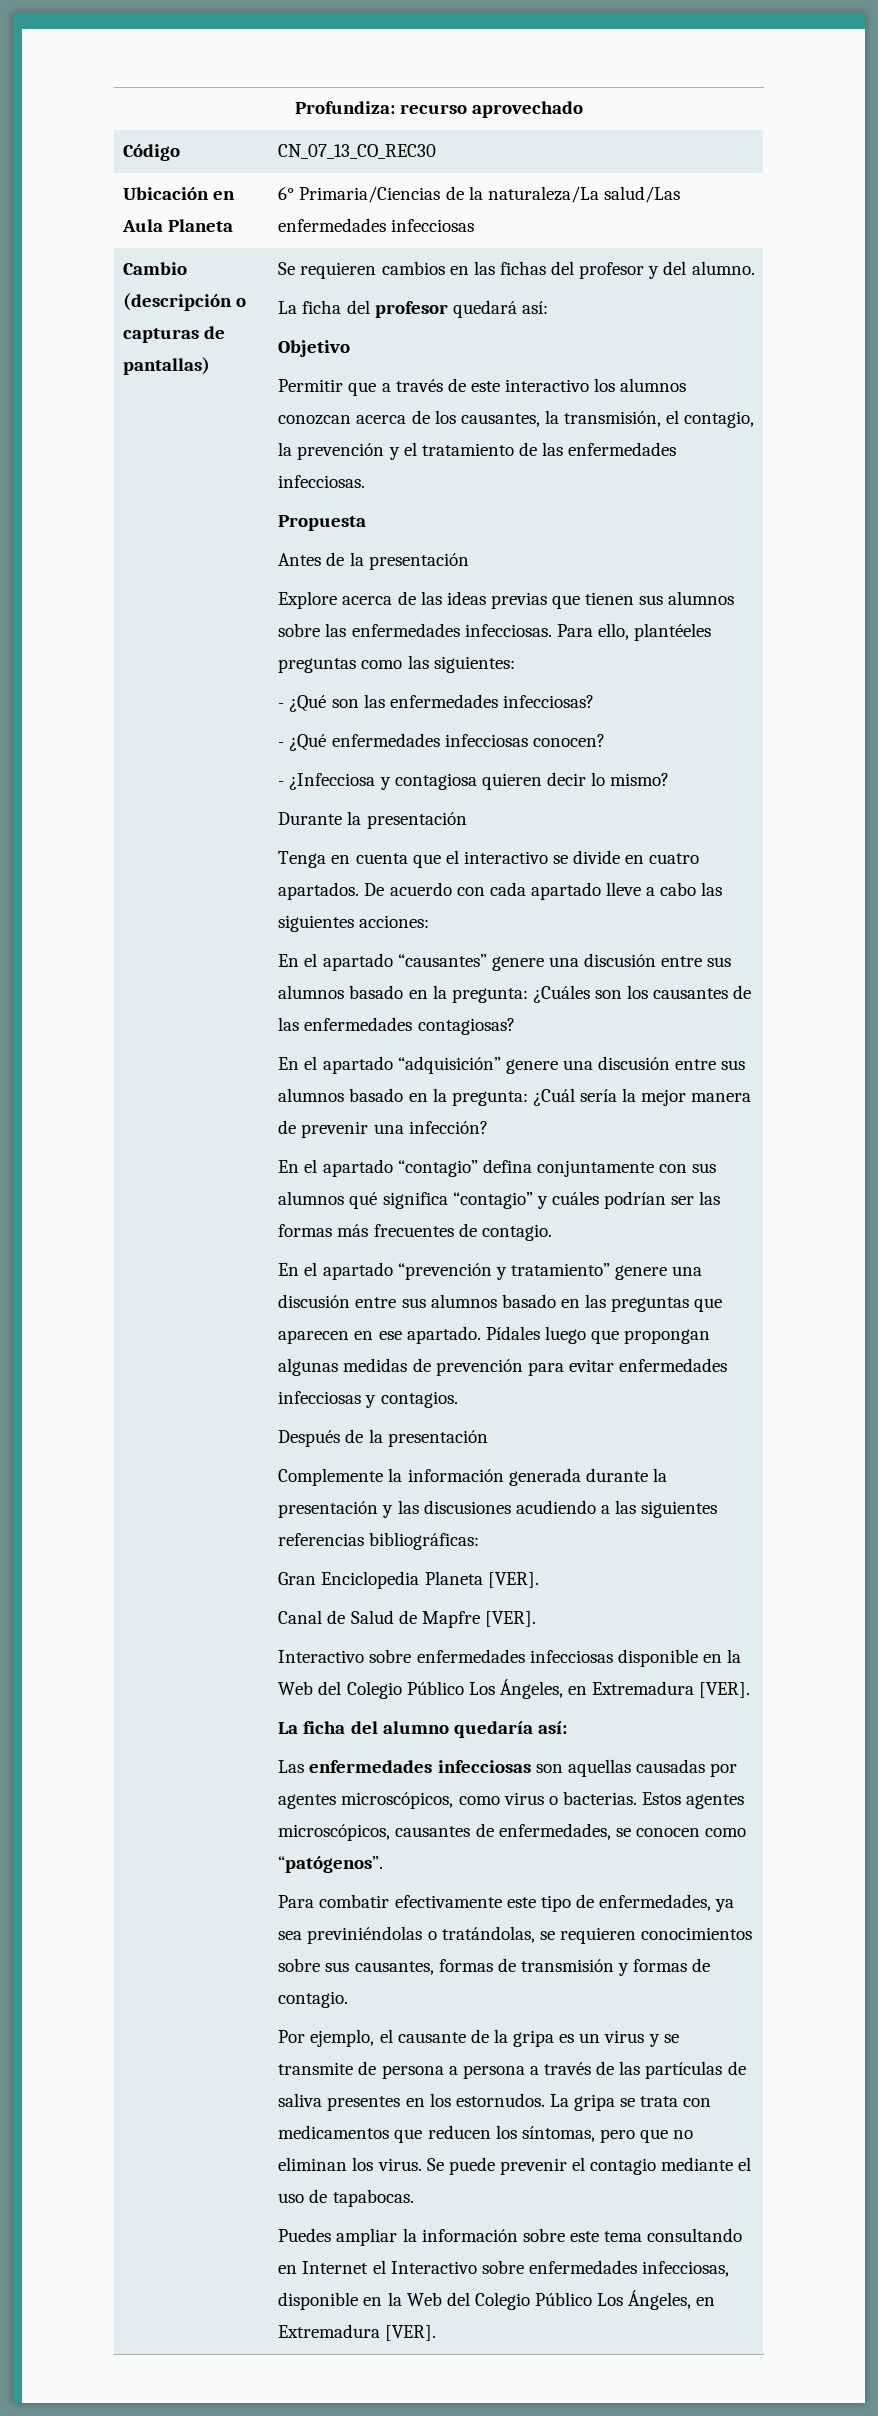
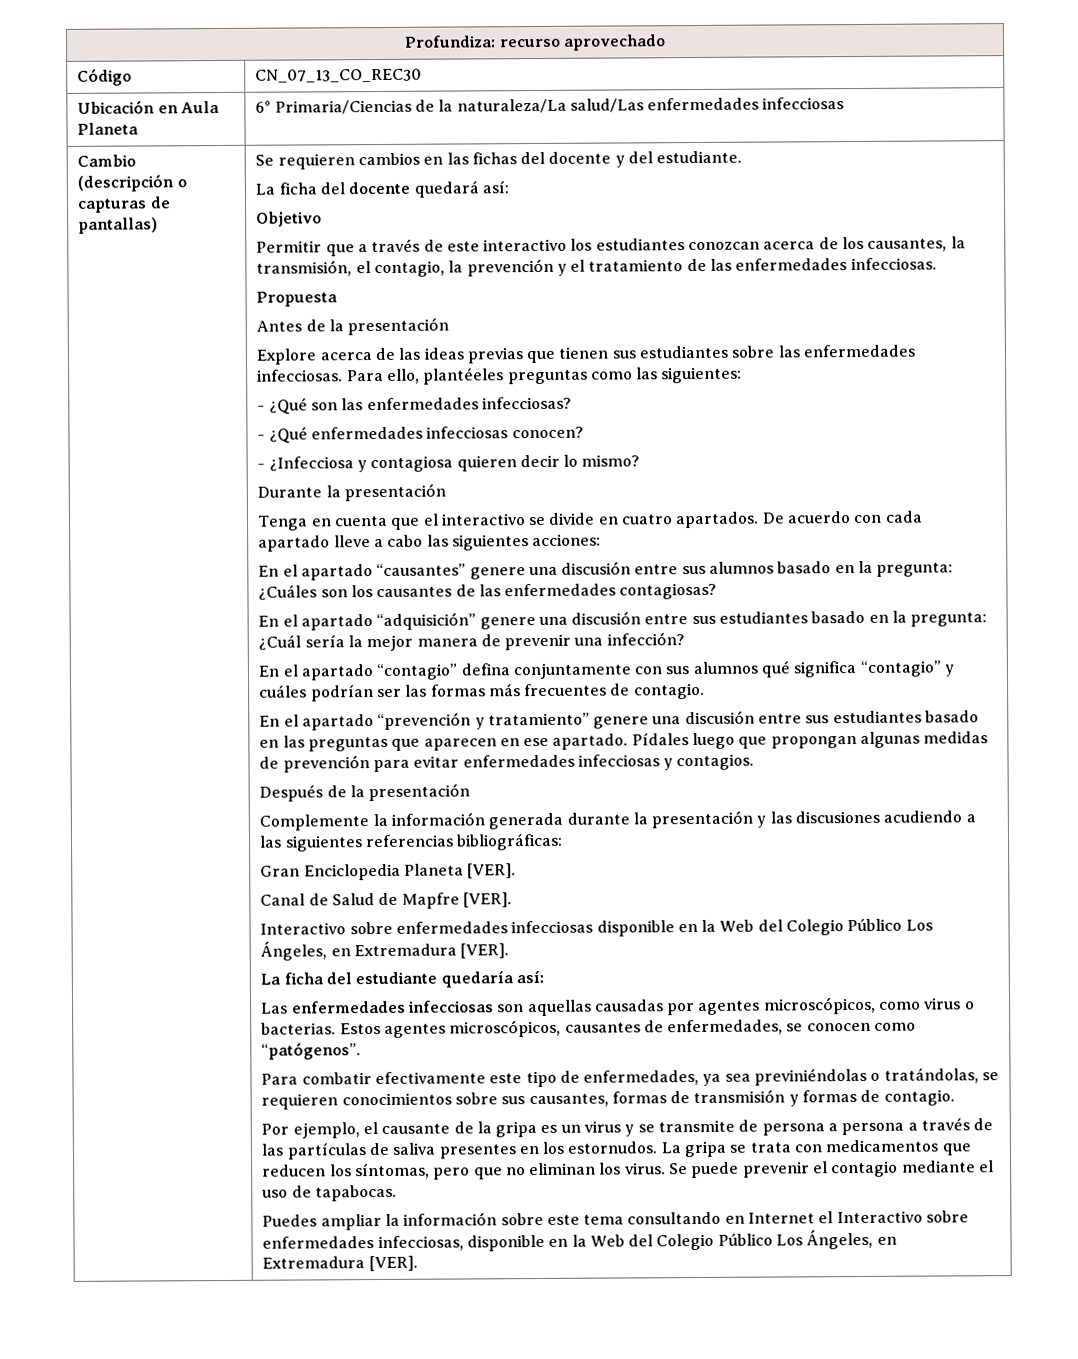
[579,262,645,279] profesor -> [548,151,612,164] docente
[691,261,755,275] [278,300,448,318] alumno. // La ficha del profesor -> [656,150,743,164] [255,181,411,195] estudiante. // La ficha del docente
[620,378,687,392] alumnos -> [595,238,685,251] estudiantes
[668,591,735,605] alumnos -> [639,345,729,359] estudiantes
[278,1088,345,1102] alumnos -> [719,611,809,624] estudiantes
[430,1294,497,1308] alumnos -> [832,710,922,724] estudiantes
[382,1721,449,1734] alumno -> [355,971,438,985] estudiante

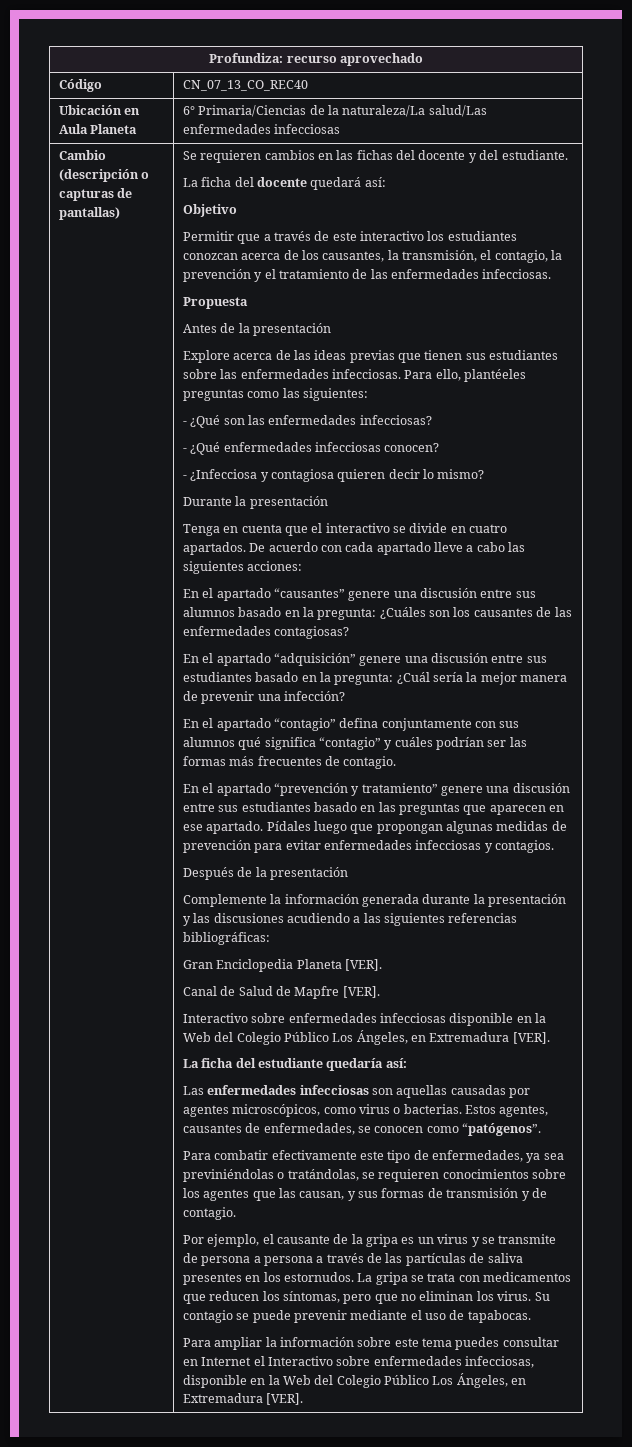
[255,68,423,83] CN_07_13_CO_REC30 -> [182,80,308,91] CN_07_13_CO_REC40
[383,1019,562,1038] agentes microscópicos, -> [499,1105,549,1117] agentes,
[501,1093,609,1108] sus causantes, -> [182,1188,379,1201] los agentes que las causan, y sus
[802,1090,858,1103] formas -> (530, 1196) none
[669,1160,899,1179] Se puede prevenir el contagio -> [534,1292,550,1301] [182,1310,347,1323] Su contagio se puede prevenir
[262,1214,318,1227] Puedes -> [182,1338,211,1347] Para
[627,1211,722,1225] consultando -> [455,1337,559,1350] puedes consultar

